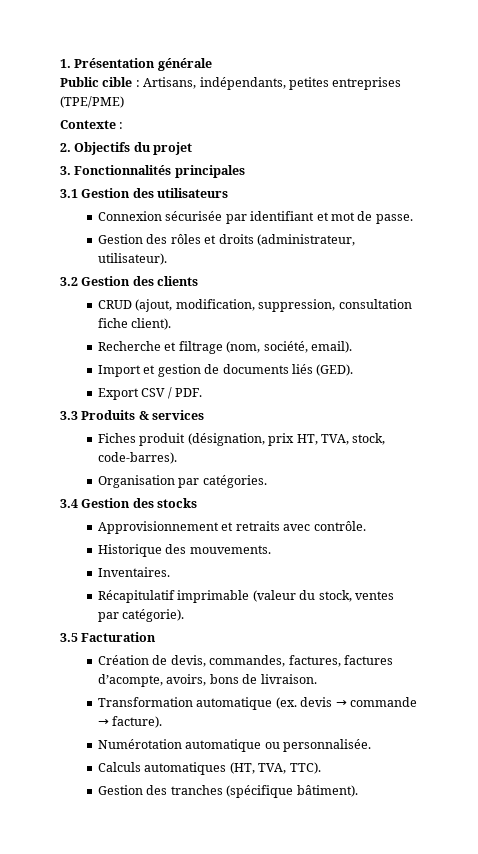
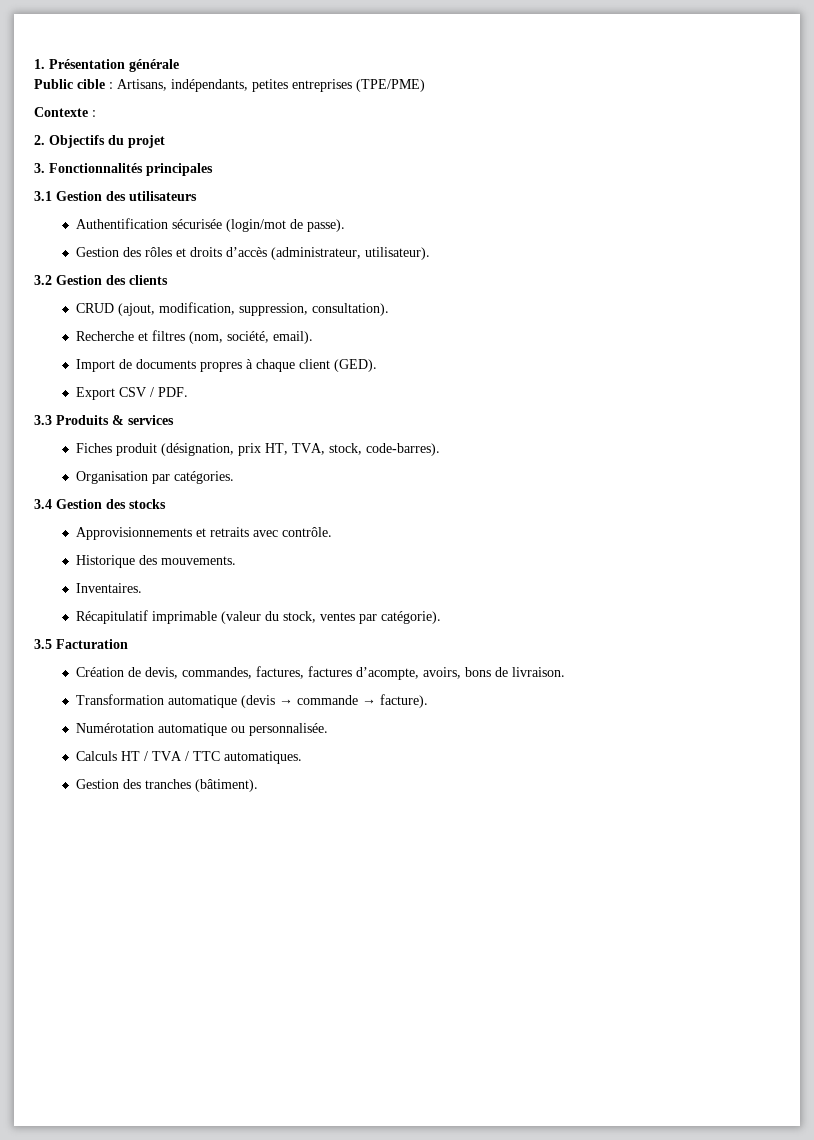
[98,211,413,224] Connexion sécurisée par identifiant et mot de passe. -> [75,218,345,232] Authentification sécurisée (login/mot de passe).
(254, 239) none -> [225,247,267,257] d’accès
[338,299,412,309] [98,318,172,330] consultation fiche client). -> [311,303,389,316] consultation).
[178,341,223,354] filtrage -> [151,330,185,341] filtres
[143,364,313,377] et gestion de documents liés -> [118,359,330,372] de documents propres à chaque client
[98,521,220,534] Approvisionnement -> [75,527,192,540] Approvisionnements
[275,697,333,709] (ex. devis -> [240,695,275,708] (devis
[144,762,321,775] automatiques (HT, TVA, TTC). -> [120,751,302,764] HT / TVA / TTC automatiques.
[226,785,358,798] (spécifique bâtiment). -> [194,779,258,792] (bâtiment).

